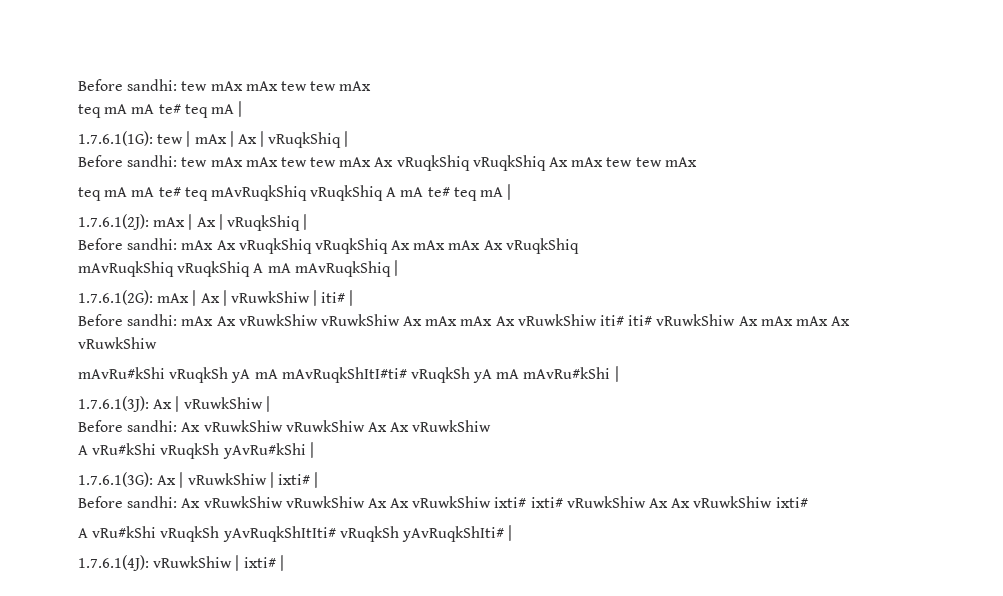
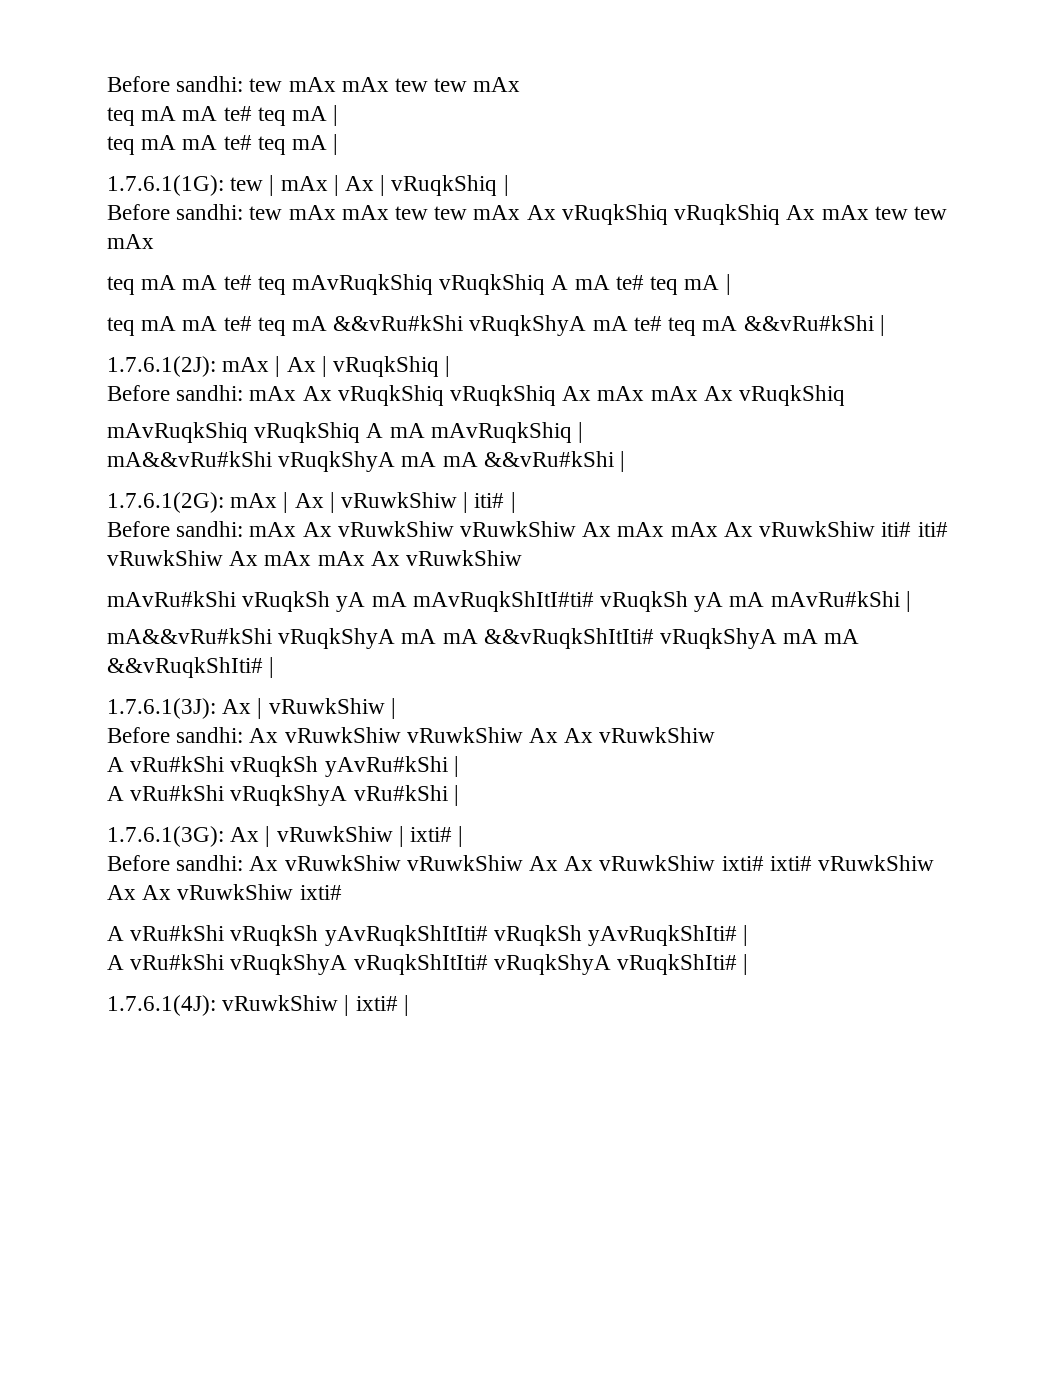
(243, 109) none -> [107,134,339,155] // teq mA mA te# teq mA |
(512, 192) none -> [107,315,885,336] // teq mA mA te# teq mA &&vRu#kShi vRuqkShyA mA te# teq mA &&vRu#kShi |
(398, 268) none -> [107,451,626,472] // mA&&vRu#kShi vRuqkShyA mA mA &&vRu#kShi |
(619, 374) none -> [107,628,860,649] [107,657,275,678] // mA&&vRu#kShi vRuqkShyA mA mA &&vRuqkShItIti# vRuqkShyA mA mA &&vRuqkShIti# |
(314, 450) none -> [107,785,459,806] // A vRu#kShi vRuqkShyA vRu#kShi |
(513, 533) none -> [107,954,749,975] // A vRu#kShi vRuqkShyA vRuqkShItIti# vRuqkShyA vRuqkShIti# |

